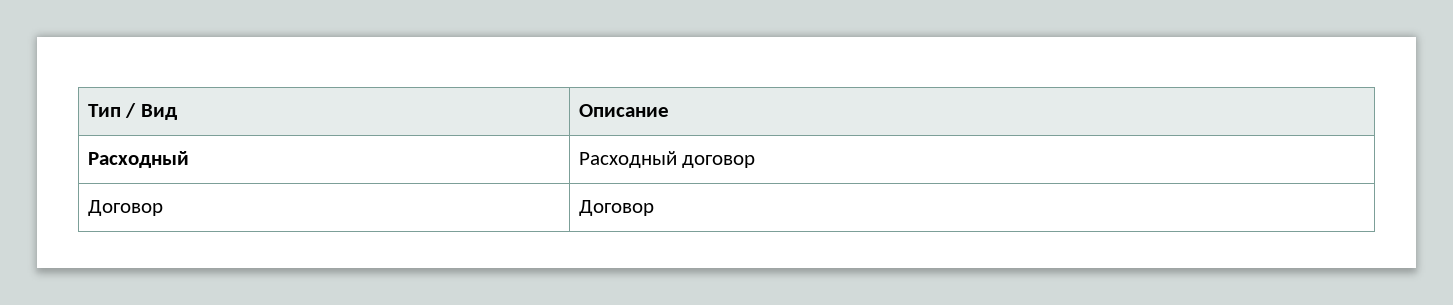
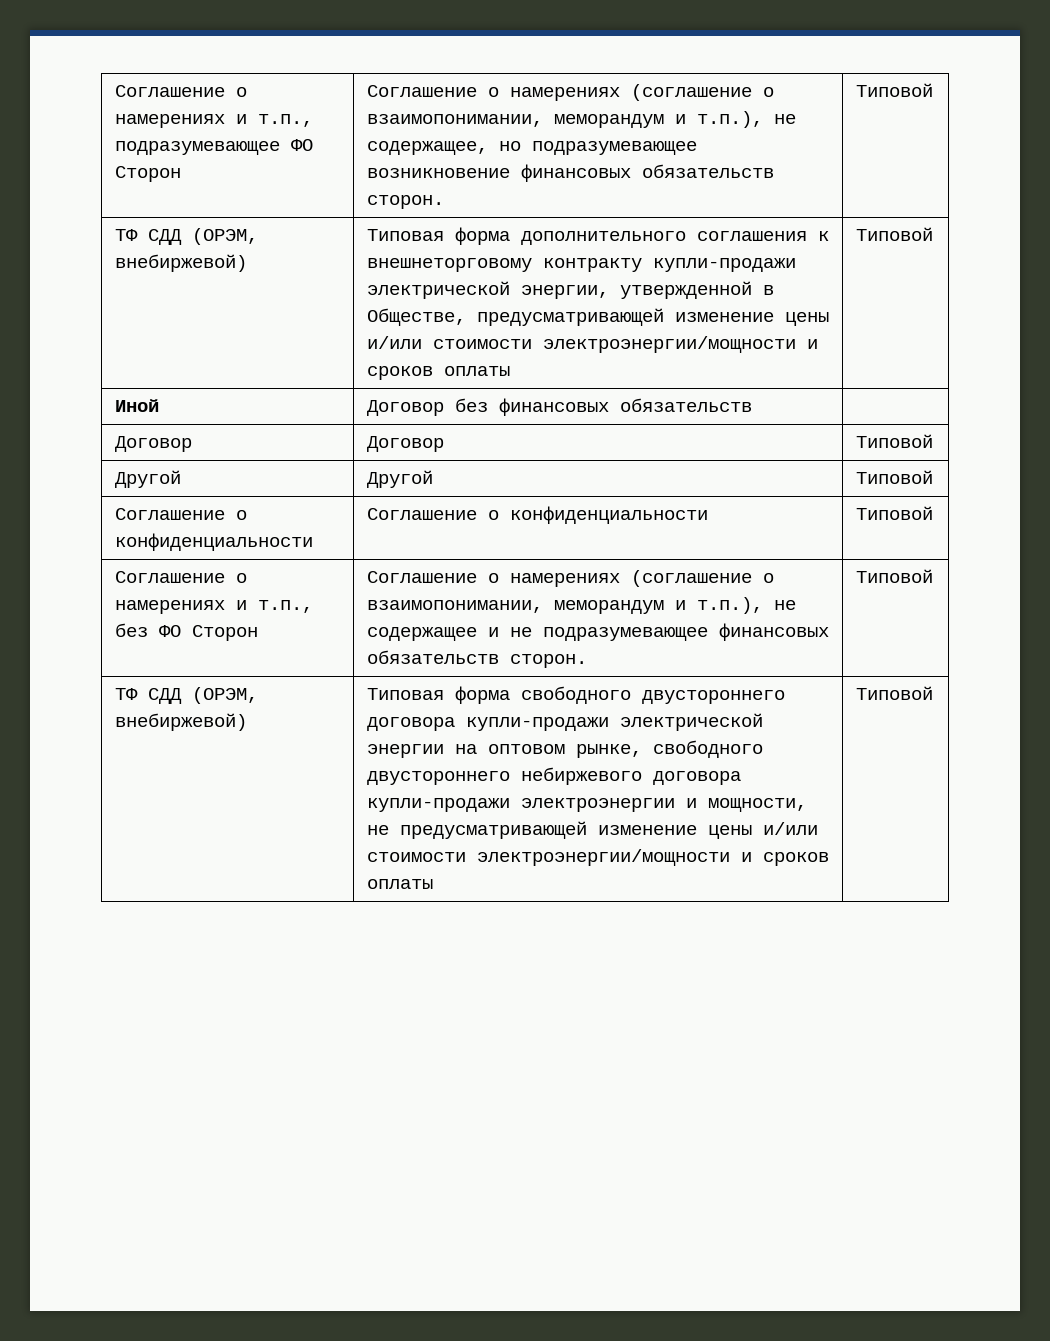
[87,103,177,120] [578,104,669,117] [87,151,189,168] [578,151,756,168] [87,200,163,216] [578,200,654,216] Тип / Вид | Описание // Расходный | Расходный договор // Договор | Договор -> [114,85,247,97] [114,114,313,128] [114,139,313,155] [114,166,181,182] [366,84,774,101] [366,111,796,128] [366,141,697,155] [366,164,774,182] [366,195,444,209] [855,83,933,97] [114,228,258,245] [114,254,247,272] [366,227,829,245] [366,258,796,272] [366,281,774,299] [366,308,829,326] [366,336,818,353] [366,366,510,380] [855,227,933,241] [114,399,159,412] [366,398,752,416] [114,436,192,452] [366,436,444,452] [855,434,933,448] [114,470,181,488] [366,470,433,488] [855,470,933,484] [114,508,247,520] [114,533,313,551] [366,506,708,524] [855,506,933,520] [114,571,247,583] [114,600,313,614] [114,623,258,641] [366,570,774,587] [366,597,796,614] [366,623,829,641] [366,650,587,668] [855,569,933,583] [114,687,258,704] [114,713,247,731] [366,686,785,704] [366,713,763,731] [366,740,763,758] [366,767,741,785] [366,798,807,812] [366,821,818,839] [366,849,829,866] [366,879,433,889] [855,686,933,700] Соглашение о намерениях и т.п., подразумевающее ФО Сторон | Соглашение о намерениях (соглашение о взаимопонимании, меморандум и т.п.), не содержащее, но подразумевающее возникновение финансовых обязательств сторон. | Типовой // ТФ СДД (ОРЭМ, внебиржевой) | Типовая форма дополнительного соглашения к внешнеторговому контракту купли-продажи электрической энергии, утвержденной в Обществе, предусматривающей изменение цены и/или стоимости электроэнергии/мощности и сроков оплаты | Типовой // Иной | Договор без финансовых обязательств | // Договор | Договор | Типовой // Другой | Другой | Типовой // Соглашение о конфиденциальности | Соглашение о конфиденциальности | Типовой // Соглашение о намерениях и т.п., без ФО Сторон | Соглашение о намерениях (соглашение о взаимопонимании, меморандум и т.п.), не содержащее и не подразумевающее финансовых обязательств сторон. | Типовой // ТФ СДД (ОРЭМ, внебиржевой) | Типовая форма свободного двустороннего договора купли-продажи электрической энергии на оптовом рынке, свободного двустороннего небиржевого договора купли-продажи электроэнергии и мощности, не предусматривающей изменение цены и/или стоимости электроэнергии/мощности и сроков оплаты | Типовой

